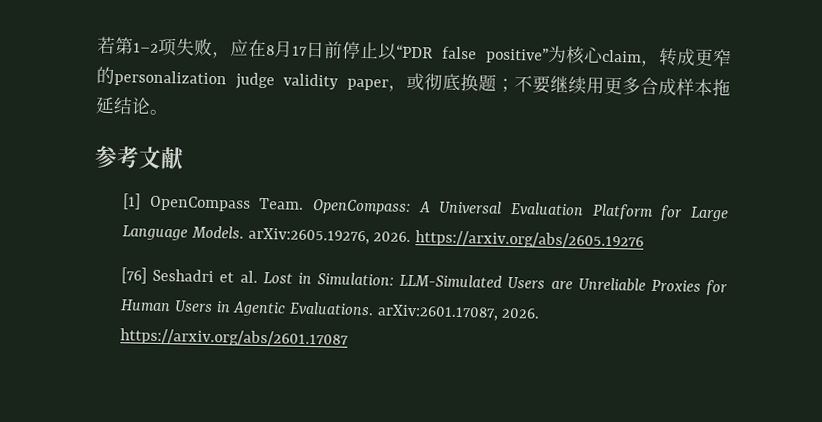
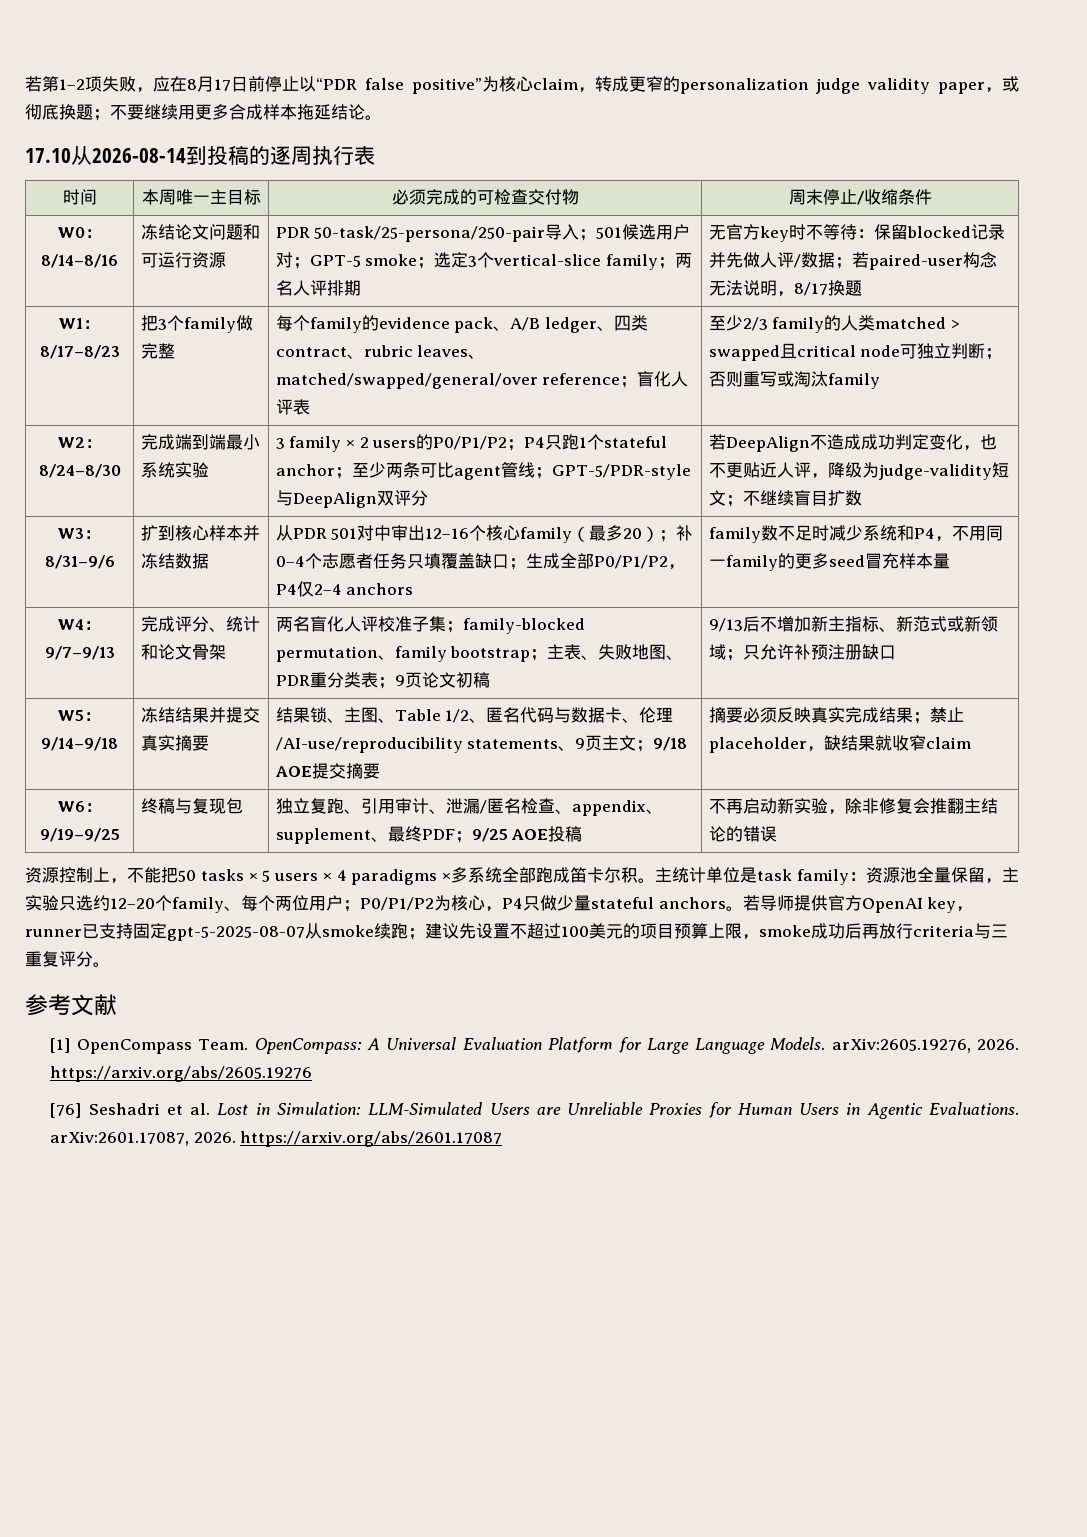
(168, 112) none -> [25,145,375,166] [62,189,97,205] [141,189,261,205] [391,189,579,205] [788,189,932,205] [57,227,102,238] [41,254,118,268] [140,224,260,240] [140,252,226,268] [275,224,691,242] [275,252,693,270] [275,280,361,296] [708,224,1005,242] [708,252,997,270] [708,280,862,297] [59,318,100,329] [39,345,120,359] [140,315,253,333] [140,343,175,359] [275,315,649,333] [275,345,486,359] [275,371,689,389] [275,399,310,415] [708,315,961,333] [708,343,1003,361] [708,371,880,389] [57,437,102,448] [38,464,121,478] [140,434,260,450] [140,462,209,478] [275,434,668,452] [275,462,691,480] [275,490,428,508] [708,434,997,452] [708,462,1009,480] [708,490,862,507] [58,528,101,539] [44,555,115,569] [140,525,260,541] [140,553,209,569] [275,525,694,543] [275,553,685,570] [275,581,414,597] [708,525,1003,543] [708,553,950,571] [58,619,101,630] [44,646,115,660] [140,616,260,632] [140,644,226,660] [275,616,585,634] [275,644,684,662] [275,672,490,689] [708,616,998,632] [708,644,896,661] [58,710,101,721] [41,737,118,751] [140,707,260,723] [140,735,209,751] [275,707,674,723] [275,735,688,753] [274,763,380,779] [708,707,964,724] [708,735,971,753] [57,801,102,812] [39,828,120,842] [140,798,243,814] [275,798,663,816] [275,826,583,844] [708,798,998,815] [708,826,777,842] [25,867,1019,885] [25,895,974,913] [25,923,1008,941] [25,951,110,967] // 17.10从2026-08-14到投稿的逐周执行表 // 时间 | 本周唯一主目标 | 必须完成的可检查交付物 | 周末停止/收缩条件 // W0：8/14–8/16 | 冻结论文问题和可运行资源 | PDR 50-task/25-persona/250-pair导入；501候选用户对；GPT-5 smoke；选定3个vertical-slice family；两名人评排期 | 无官方key时不等待：保留blocked记录并先做人评/数据；若paired-user构念无法说明，8/17换题 // W1：8/17–8/23 | 把3个family做完整 | 每个family的evidence pack、A/B ledger、四类contract、rubric leaves、matched/swapped/general/over reference；盲化人评表 | 至少2/3 family的人类matched > swapped且critical node可独立判断；否则重写或淘汰family // W2：8/24–8/30 | 完成端到端最小系统实验 | 3 family × 2 users的P0/P1/P2；P4只跑1个stateful anchor；至少两条可比agent管线；GPT-5/PDR-style与DeepAlign双评分 | 若DeepAlign不造成成功判定变化，也不更贴近人评，降级为judge-validity短文；不继续盲目扩数 // W3：8/31–9/6 | 扩到核心样本并冻结数据 | 从PDR 501对中审出12–16个核心family（最多20）；补0–4个志愿者任务只填覆盖缺口；生成全部P0/P1/P2，P4仅2–4 anchors | family数不足时减少系统和P4，不用同一family的更多seed冒充样本量 // W4：9/7–9/13 | 完成评分、统计和论文骨架 | 两名盲化人评校准子集；family-blocked permutation、family bootstrap；主表、失败地图、PDR重分类表；9页论文初稿 | 9/13后不增加新主指标、新范式或新领域；只允许补预注册缺口 // W5：9/14–9/18 | 冻结结果并提交真实摘要 | 结果锁、主图、Table 1/2、匿名代码与数据卡、伦理/AI-use/reproducibility statements、9页主文；9/18 AOE提交摘要 | 摘要必须反映真实完成结果；禁止placeholder，缺结果就收窄claim // W6：9/19–9/25 | 终稿与复现包 | 独立复跑、引用审计、泄漏/匿名检查、appendix、supplement、最终PDF；9/25 AOE投稿 | 不再启动新实验，除非修复会推翻主结论的错误 // 资源控制上，不能把50 tasks × 5 users × 4 paradigms ×多系统全部跑成笛卡尔积。主统计单位是task family：资源池全量保留，主实验只选约12–20个family、每个两位用户；P0/P1/P2为核心，P4只做少量stateful anchors。若导师提供官方OpenAI key，runner已支持固定gpt-5-2025-08-07从smoke续跑；建议先设置不超过100美元的项目预算上限，smoke成功后再放行criteria与三重复评分。

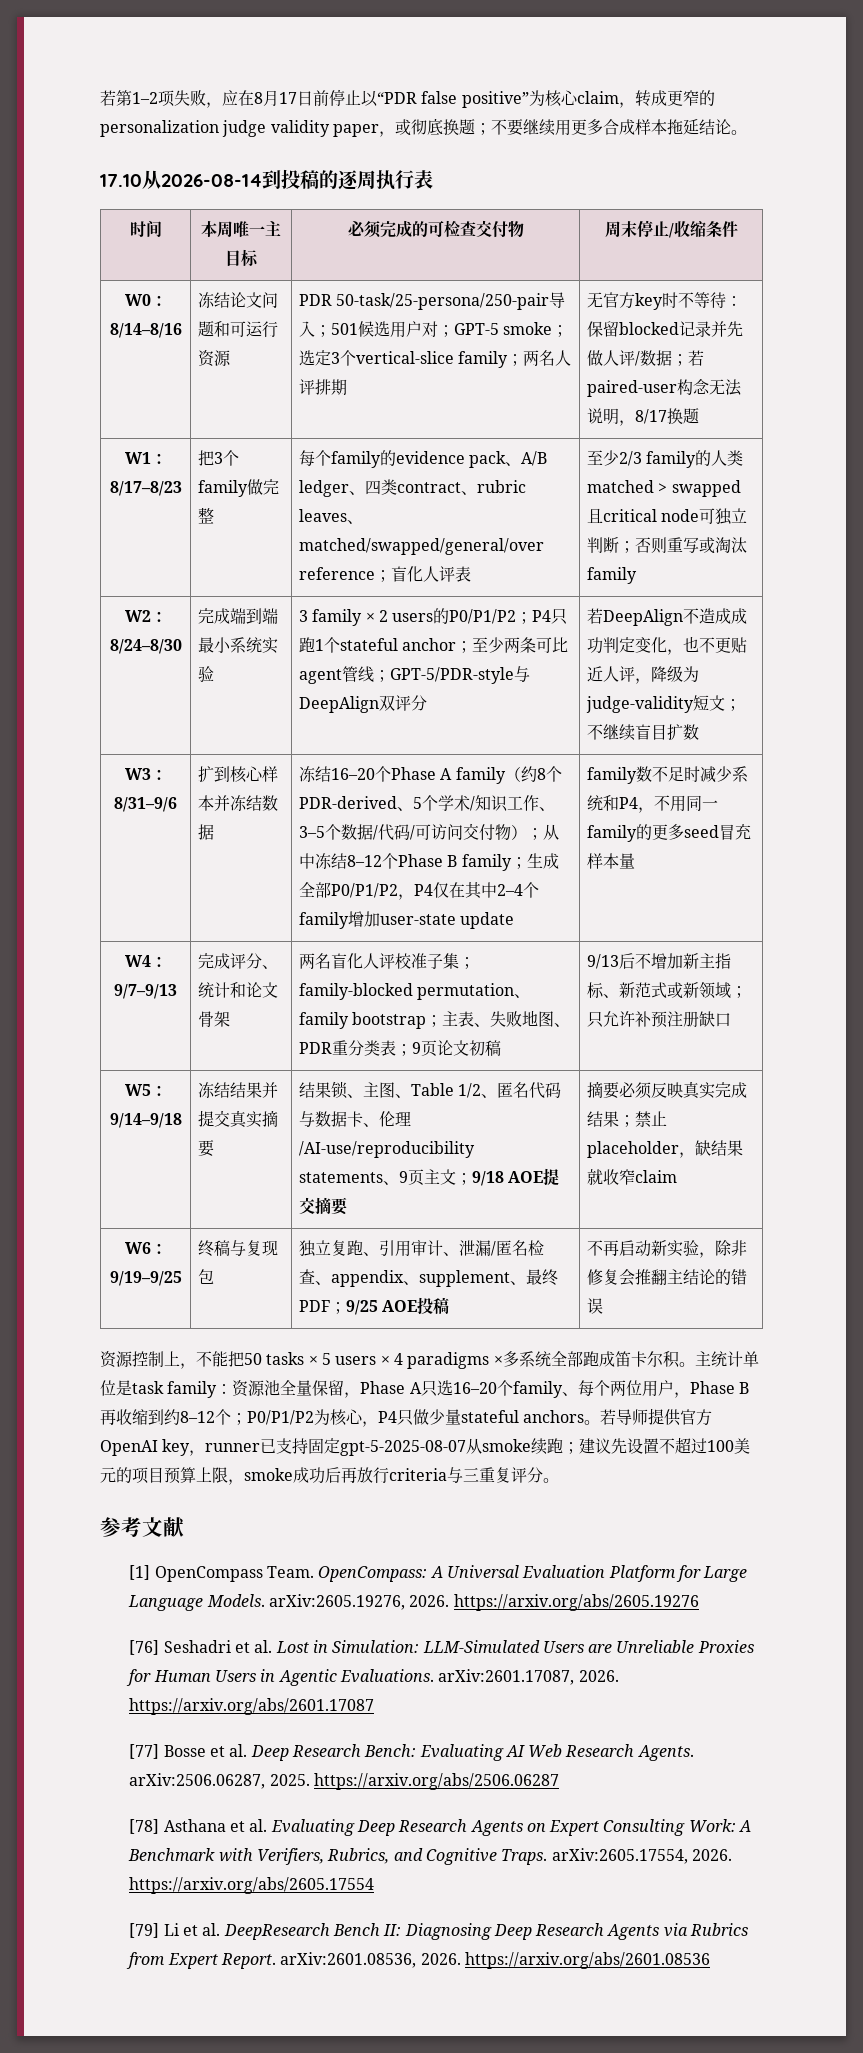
[275,525,694,543] [275,553,509,569] 从PDR 501对中审出12–16个核心family（最多20）；补0–4个志愿者任务只填覆盖缺口 -> [299,766,562,784] [299,795,556,812] [299,823,560,841] [299,853,512,871] 冻结16–20个Phase A family（约8个PDR-derived、5个学术/知识工作、3–5个数据/代码/可访问交付物）；从中冻结8–12个Phase B family
[313,583,414,595] 2–4 anchors -> [449,882,540,899] [299,911,515,929] 在其中2–4个family增加user-state update
[1002,867,1019,882] [25,895,155,911] 主实验只选约12–20 -> [360,1380,497,1397] Phase A只选16–20
(343, 903) none -> [673,1381,749,1398] [100,1409,231,1425] ，Phase B再收缩到约8–12个
(503, 1139) none -> [129,1744,694,1761] [129,1773,559,1790] [129,1819,752,1836] [128,1848,732,1865] [129,1877,375,1894] [129,1923,749,1940] [126,1952,710,1969] // [77] Bosse et al. Deep Research Bench: Evaluating AI Web Research Agents. arXiv:2506.06287, 2025. https://arxiv.org/abs/2506.06287 // [78] Asthana et al. Evaluating Deep Research Agents on Expert Consulting Work: A Benchmark with Verifiers, Rubrics, and Cognitive Traps. arXiv:2605.17554, 2026. https://arxiv.org/abs/2605.17554 // [79] Li et al. DeepResearch Bench II: Diagnosing Deep Research Agents via Rubrics from Expert Report. arXiv:2601.08536, 2026. https://arxiv.org/abs/2601.08536

